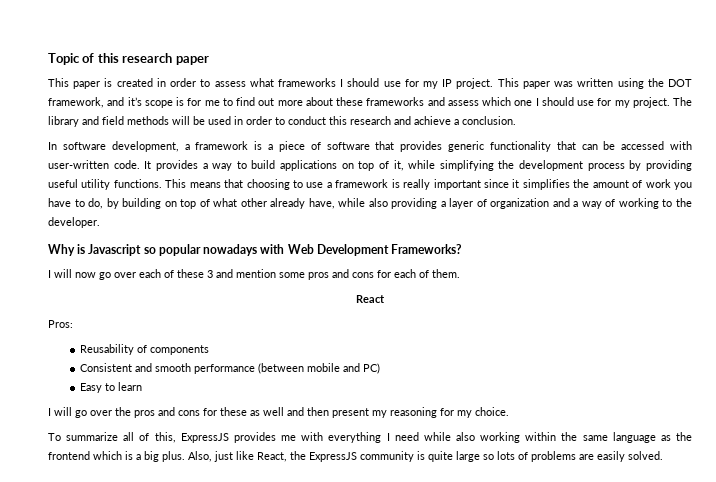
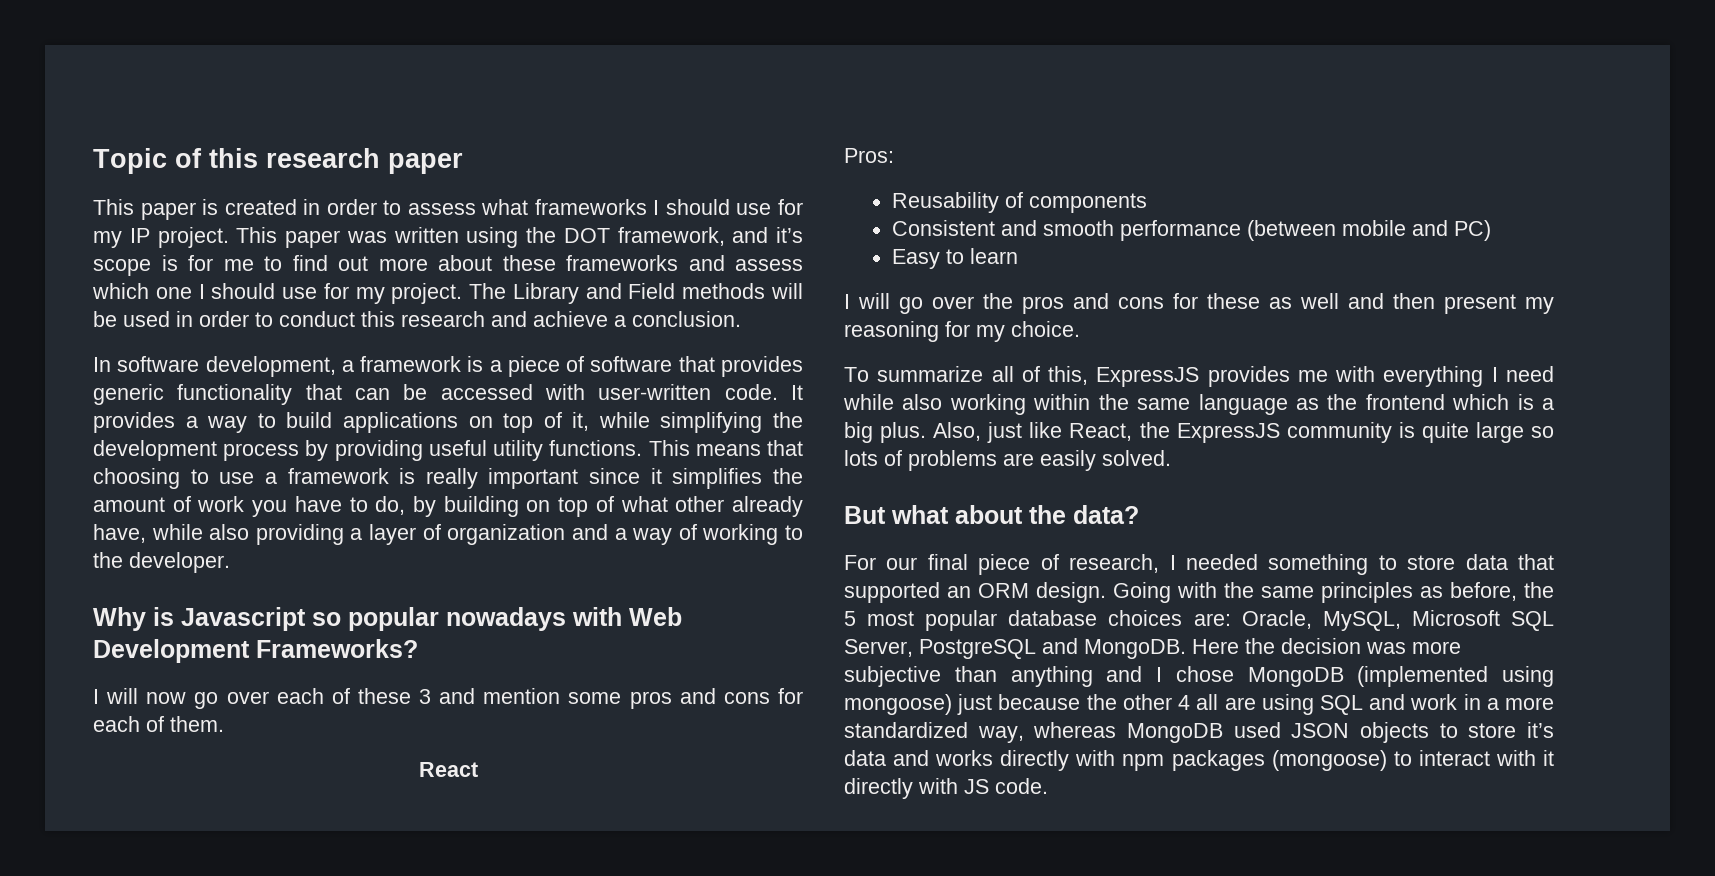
[48,116,124,127] library and field -> [512,283,676,304] Library and Field
(663, 455) none -> [844,505,1139,524] [844,554,1554,575] [844,582,1554,603] [844,610,1554,631] [844,638,1461,659] [844,666,1554,687] [844,694,1554,715] [844,722,1554,743] [844,750,1554,771] [844,778,1048,799] // But what about the data? // For our final piece of research, I needed something to store data that supported an ORM design. Going with the same principles as before, the 5 most popular database choices are: Oracle, MySQL, Microsoft SQL Server, PostgreSQL and MongoDB. Here the decision was more subjective than anything and I chose MongoDB (implemented using mongoose) just because the other 4 all are using SQL and work in a more standardized way, whereas MongoDB used JSON objects to store it’s data and works directly with npm packages (mongoose) to interact with it directly with JS code.

